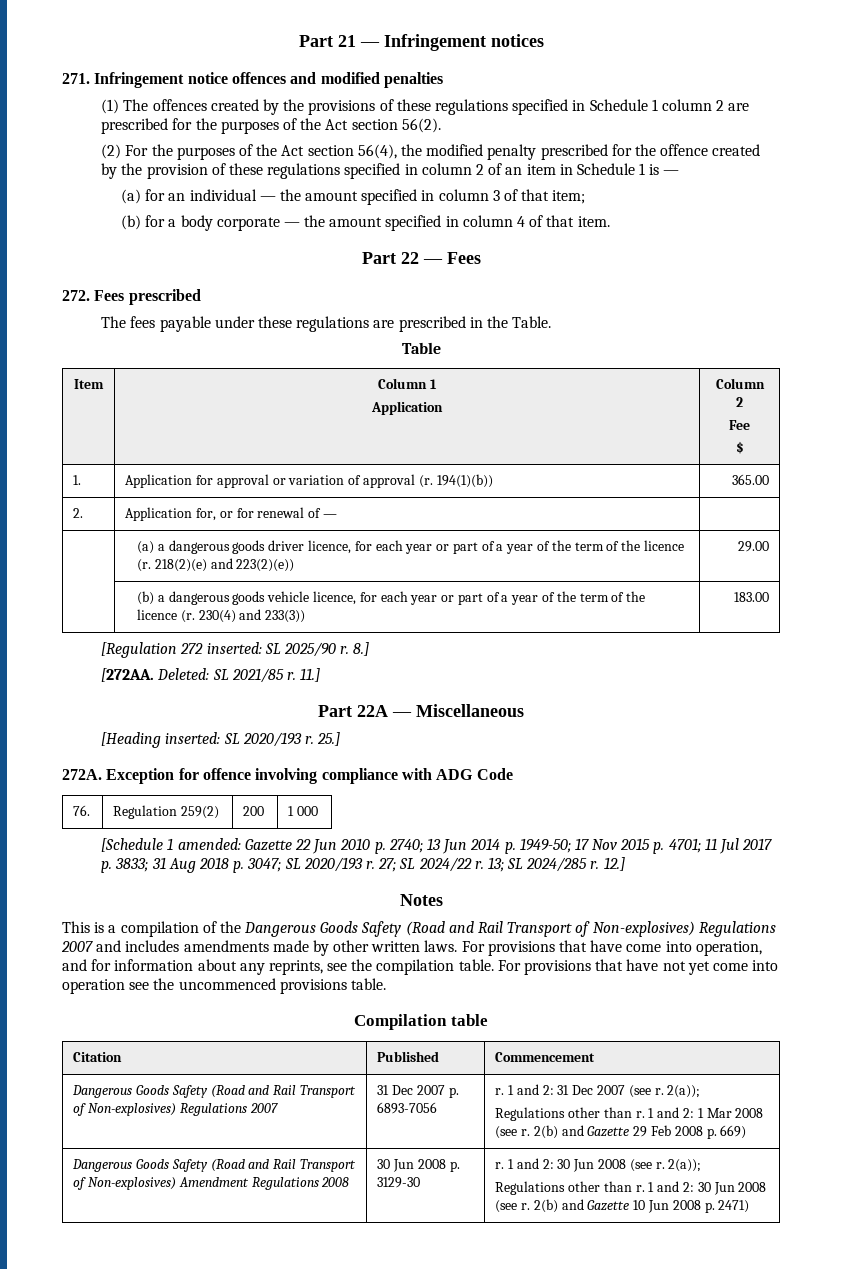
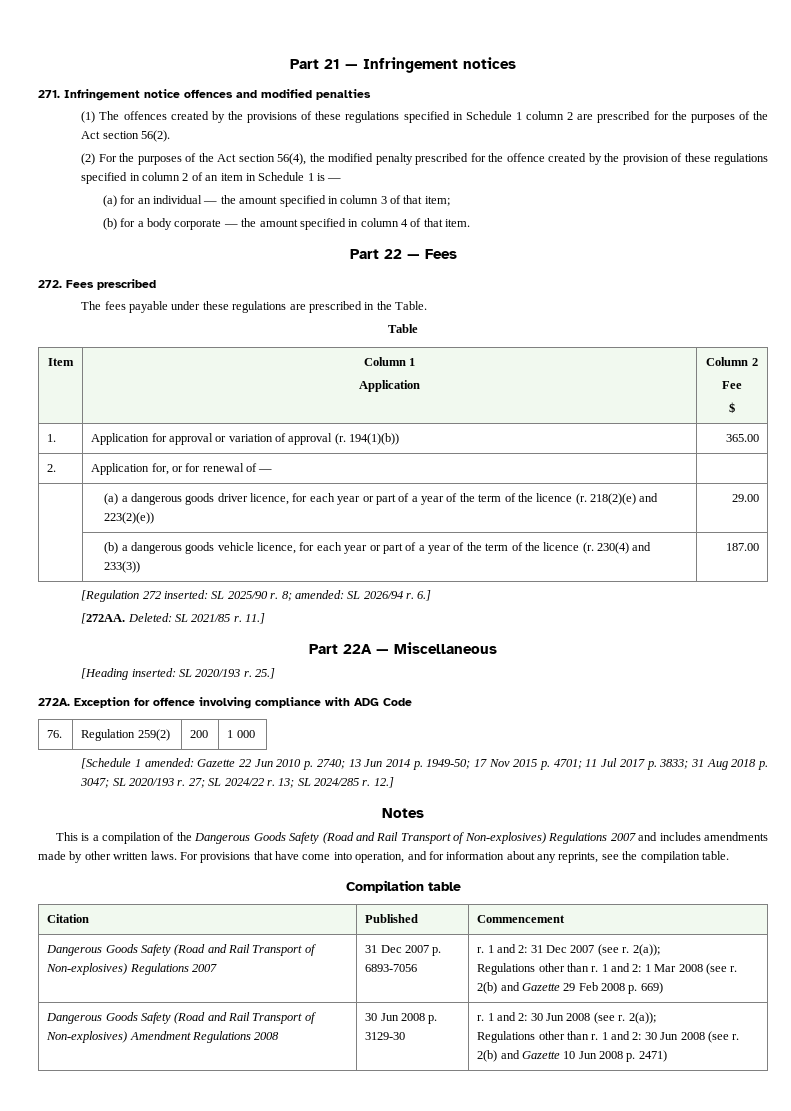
[733,592,769,602] 183.00 -> [725,543,759,551] 187.00
[353,642,370,656] 8.] -> [281,590,432,601] 8; amended: SL 2026/94 r. 6.]
[497,959,779,975] [62,978,386,994] For provisions that have not yet come into operation see the uncommenced provisions table. -> (729, 855) none

